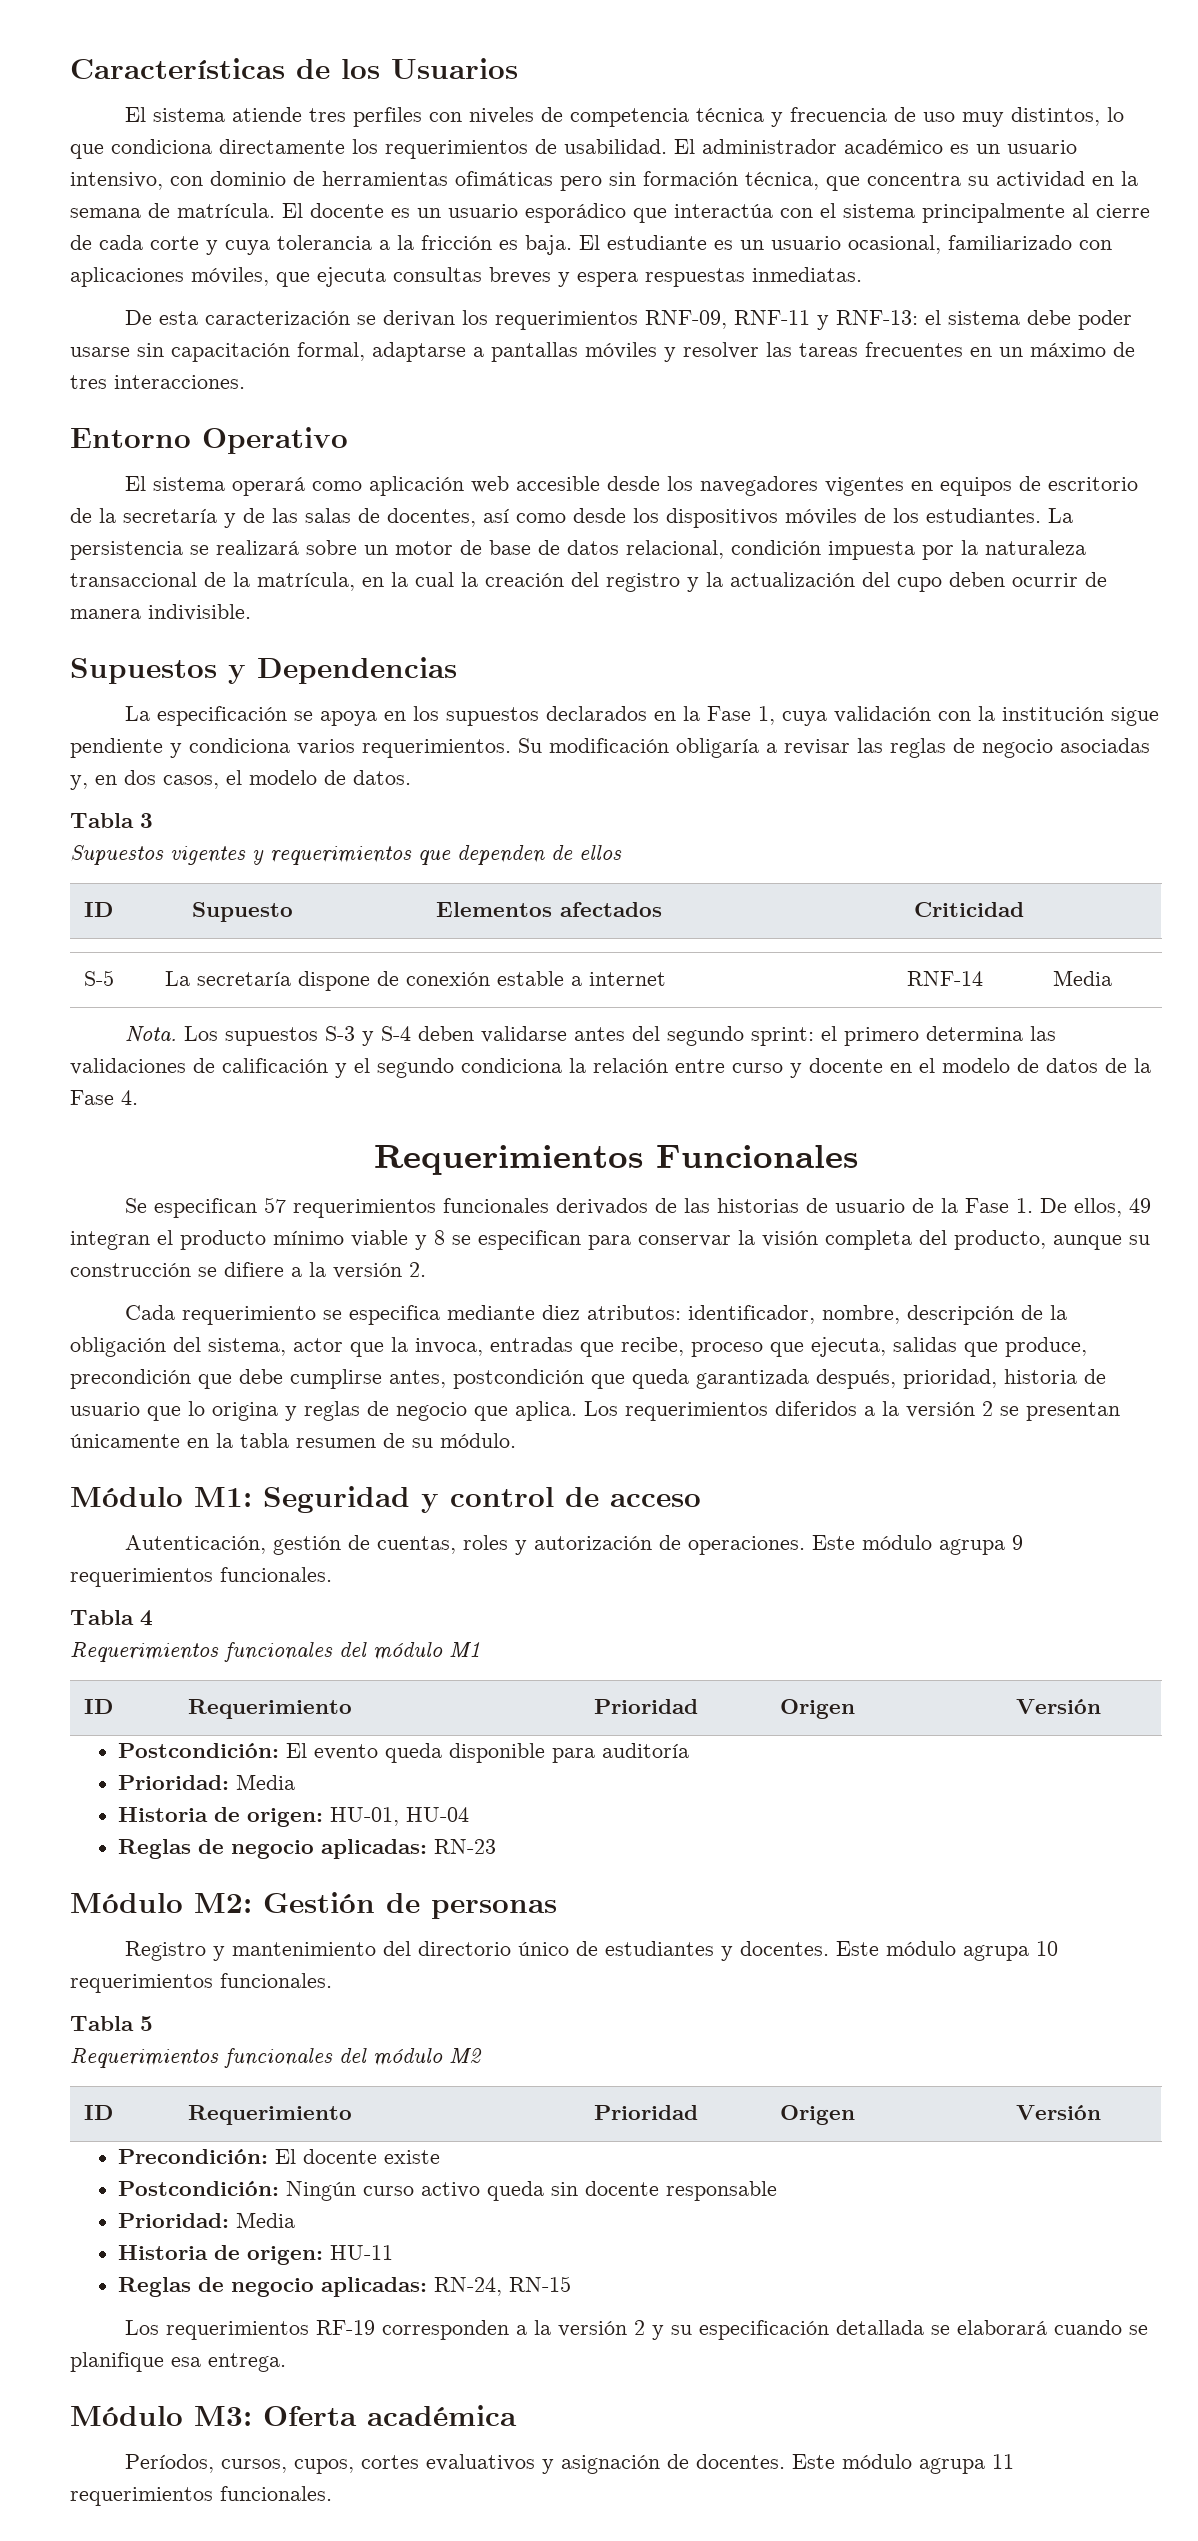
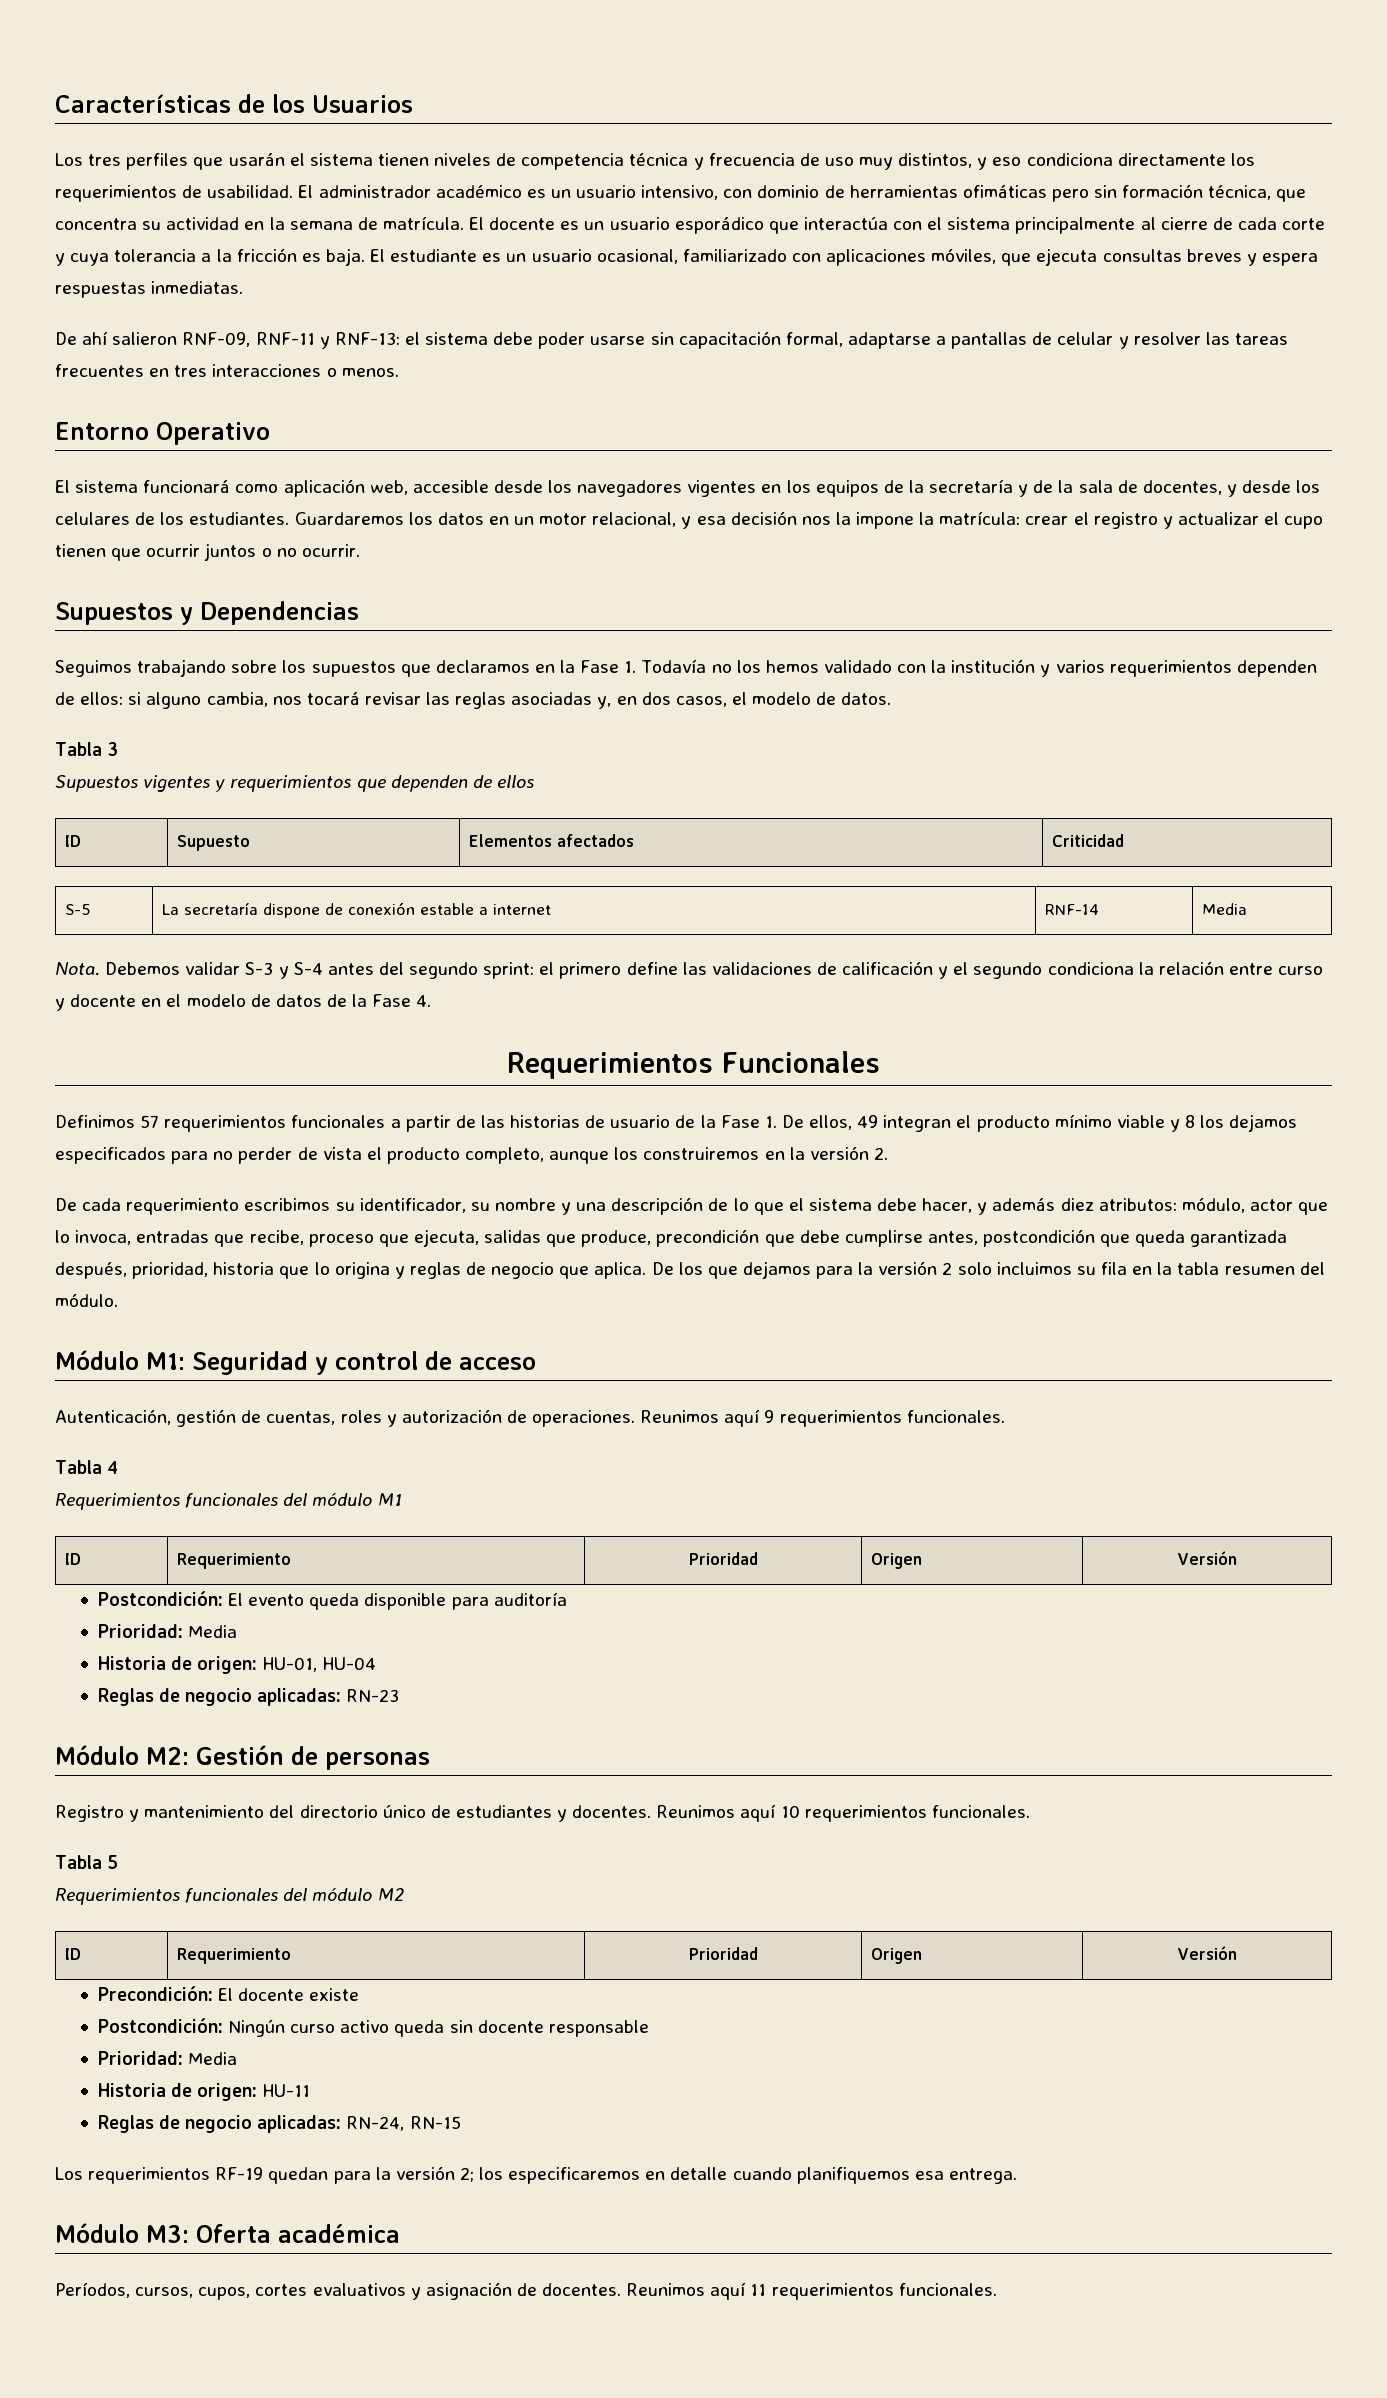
[124,107,462,127] El sistema atiende tres perfiles con -> [55,153,429,170] Los tres perfiles que usarán el sistema tienen
[1106,107,1124,122] [70,144,104,159] lo que -> [977,157,1022,170] y eso
[158,310,638,330] esta caracterización se derivan los requerimientos -> [82,331,178,345] ahí salieron
[585,342,657,359] móviles -> [1032,332,1114,345] de celular
[999,342,1135,357] [70,375,245,389] un máximo de tres interacciones. -> [174,364,399,377] tres interacciones o menos.
[231,477,305,496] operará -> [143,480,231,493] funcionará
[470,476,509,493] web -> [369,480,408,495] web,
(933, 486) none -> [786,480,811,493] los
[1047,477,1138,491] [70,508,92,523] escritorio de -> (904, 486) none
[272,508,1073,528] [70,540,1086,560] [70,572,1107,592] [70,604,251,621] [70,657,457,684] [124,706,1159,726] [70,738,777,758] las salas de docentes, así como desde los dispositivos móviles de los estudiantes. La persistencia se realizará sobre un motor de base de datos relacional, condición impuesta por la naturaleza transaccional de la matrícula, en la cual la creación del registro y la actualización del cupo deben ocurrir de manera indivisible. // Supuestos y Dependencias // La especificación se apoya en los supuestos declarados en la Fase 1, cuya validación con la institución sigue pendiente y condiciona varios requerimientos. Su modificación obligaría a -> [1058,480,1321,497] [55,511,1324,529] [55,543,360,561] [55,601,359,625] [55,659,1317,677] [55,692,360,709] la sala de docentes, y desde los celulares de los estudiantes. Guardaremos los datos en un motor relacional, y esa decisión nos la impone la matrícula: crear el registro y actualizar el cupo tienen que ocurrir juntos o no ocurrir. // Supuestos y Dependencias // Seguimos trabajando sobre los supuestos que declaramos en la Fase 1. Todavía no los hemos validado con la institución y varios requerimientos dependen de ellos: si alguno cambia, nos tocará
[953,738,1053,758] de negocio -> (507, 700) none
[183,1026,318,1046] Los supuestos -> [105,962,241,975] Debemos validar
[417,1026,567,1043] deben validarse -> (323, 968) none
[925,1026,1023,1041] determina -> [626,962,678,975] define
[124,1198,257,1218] Se especifican -> [55,1115,135,1128] Definimos
[555,1198,648,1215] derivados -> [390,1115,451,1132] a partir
[452,1230,1150,1250] [70,1262,426,1279] [124,1305,1067,1325] [70,1337,286,1357] se especifican para conservar la visión completa del producto, aunque su construcción se difiere a la versión 2. // Cada requerimiento se especifica mediante diez atributos: identificador, nombre, descripción de la obligación del sistema, -> [1200,1114,1298,1132] [55,1146,888,1164] [55,1197,1245,1215] los dejamos especificados para no perder de vista el producto completo, aunque los construiremos en la versión 2. // De cada requerimiento escribimos su identificador, su nombre y una descripción de lo que el sistema debe hacer, y además diez atributos: módulo,
[391,1337,408,1352] la -> [55,1230,70,1243] lo
[1084,1369,1106,1384] [70,1402,140,1416] de usuario -> (275, 1268) none
[584,1401,1120,1421] [70,1434,180,1448] Los requerimientos diferidos a la versión 2 se presentan únicamente -> [651,1261,1127,1279] De los que dejamos para la versión 2 solo incluimos su fila
[383,1433,433,1448] de su -> [1299,1262,1325,1275] del
[811,1535,1005,1555] Este módulo agrupa -> [640,1409,761,1427] Reunimos aquí
[835,1941,1029,1961] Este módulo agrupa -> [656,1804,777,1822] Reunimos aquí
[381,2320,1148,2340] [70,2352,164,2372] corresponden a la versión 2 y su especificación detallada se elaborará cuando se planifique -> [268,2166,910,2184] quedan para la versión 2; los especificaremos en detalle cuando planifiquemos
[791,2454,985,2474] Este módulo agrupa -> [626,2282,747,2300] Reunimos aquí

